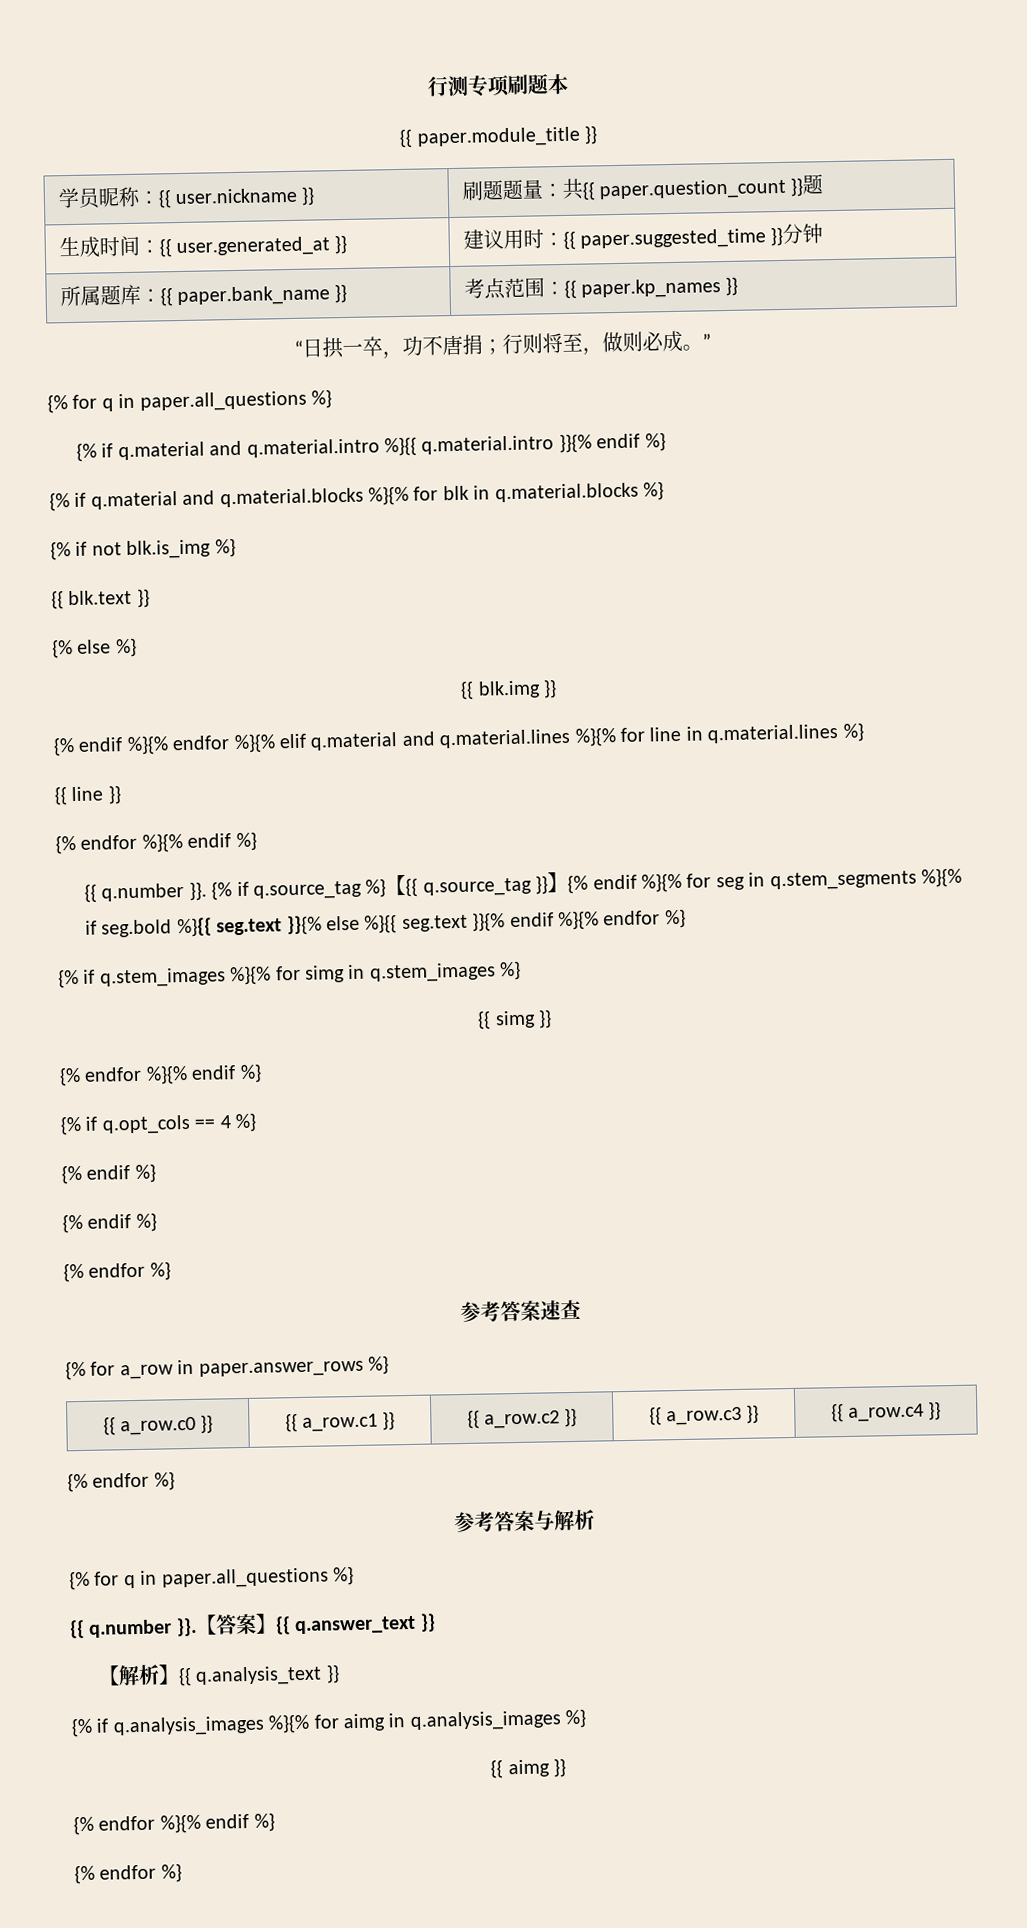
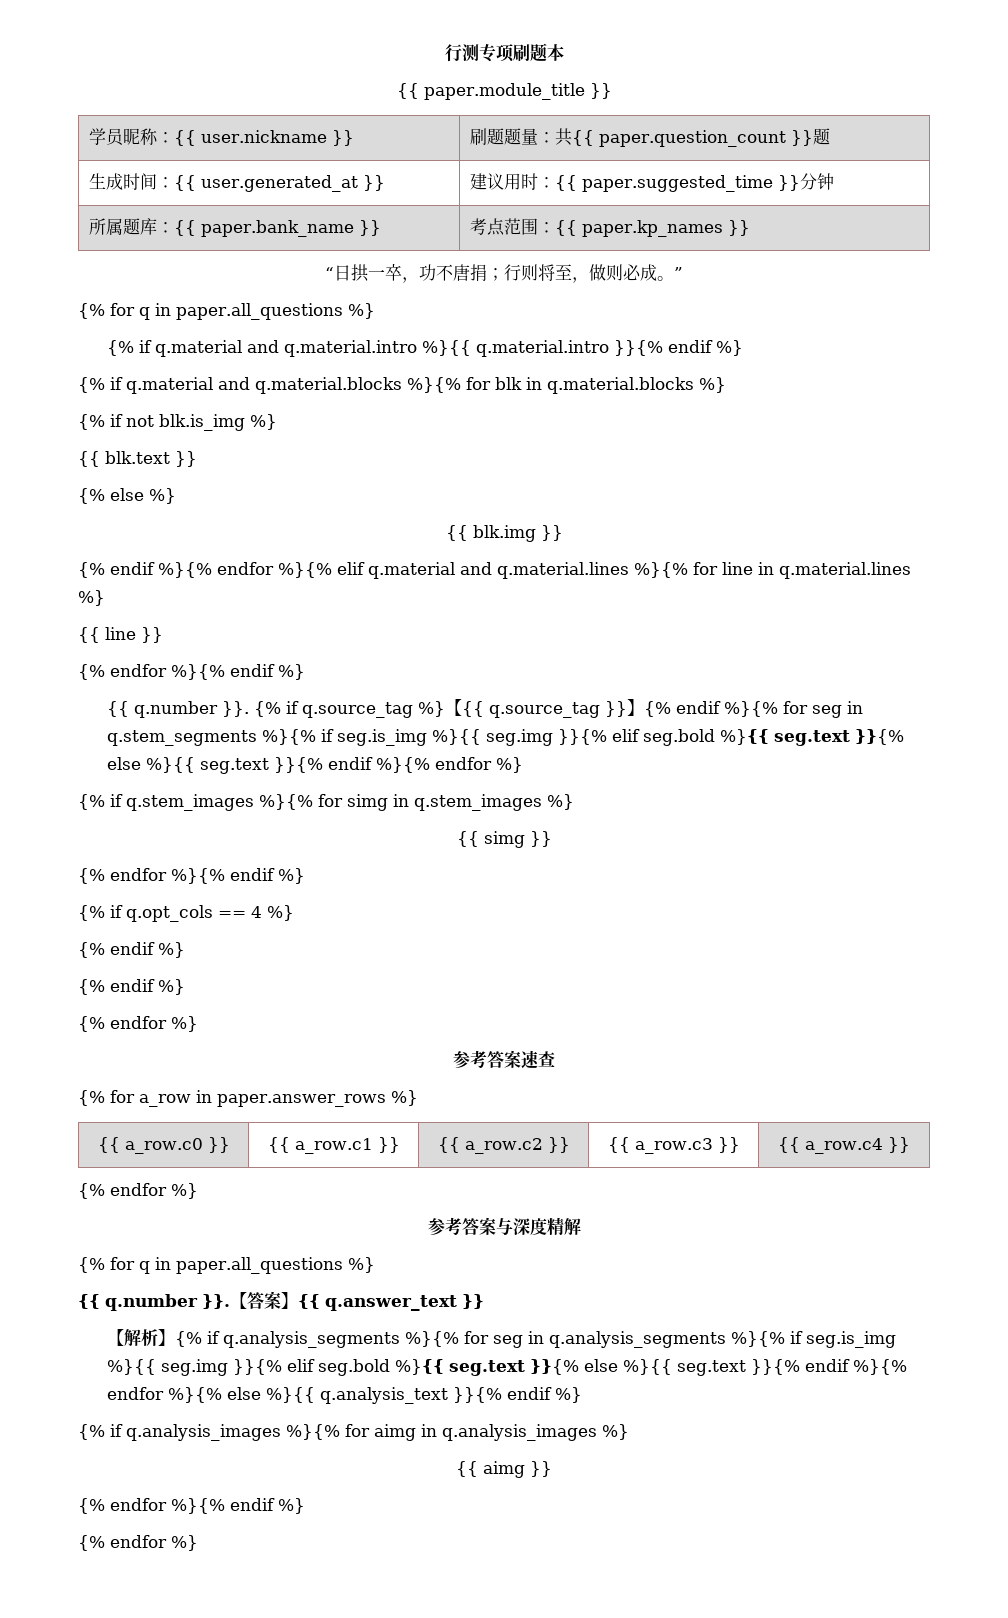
(97, 927) none -> [336,729,640,746] seg.is_img %}{{ seg.img }}{% elif
[553,1509,595,1531] 解析 -> [512,1217,581,1235] 深度精解
[177,1664,340,1687] {{ q.analysis_text }} -> [174,1331,896,1348] [106,1359,907,1376] [106,1387,582,1404] {% if q.analysis_segments %}{% for seg in q.analysis_segments %}{% if seg.is_img %}{{ seg.img }}{% elif seg.bold %}{{ seg.text }}{% else %}{{ seg.text }}{% endif %}{% endfor %}{% else %}{{ q.analysis_text }}{% endif %}

